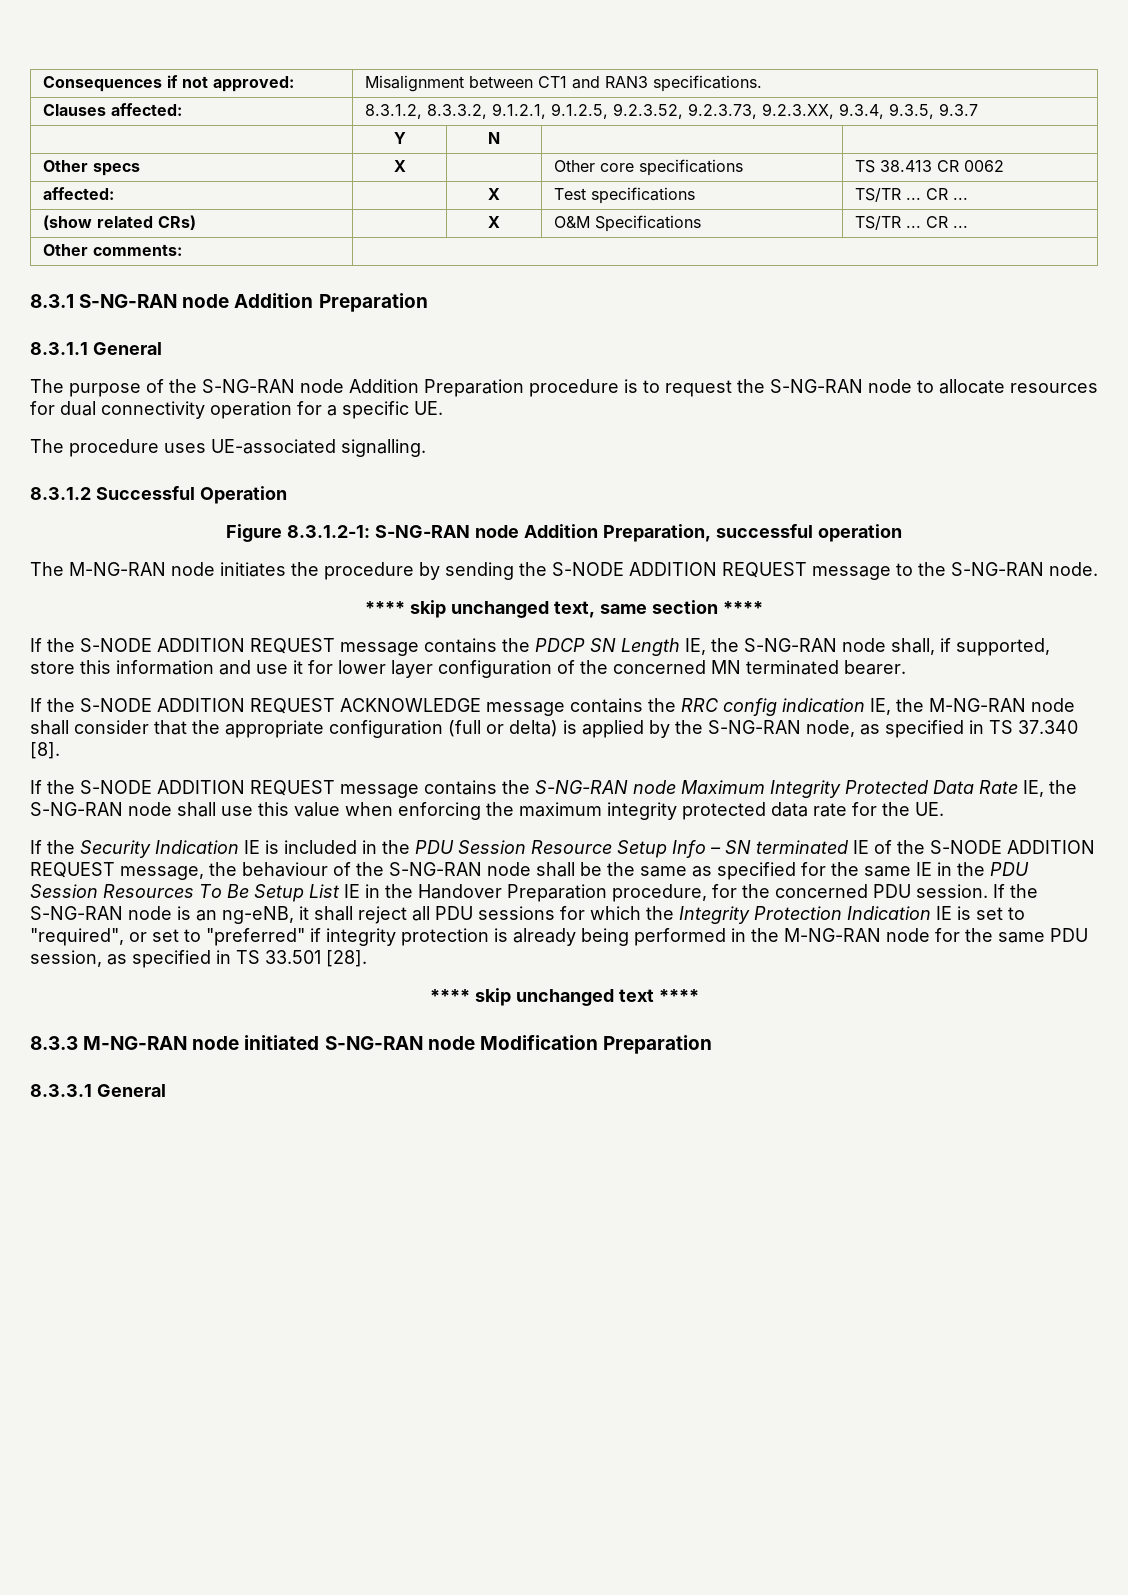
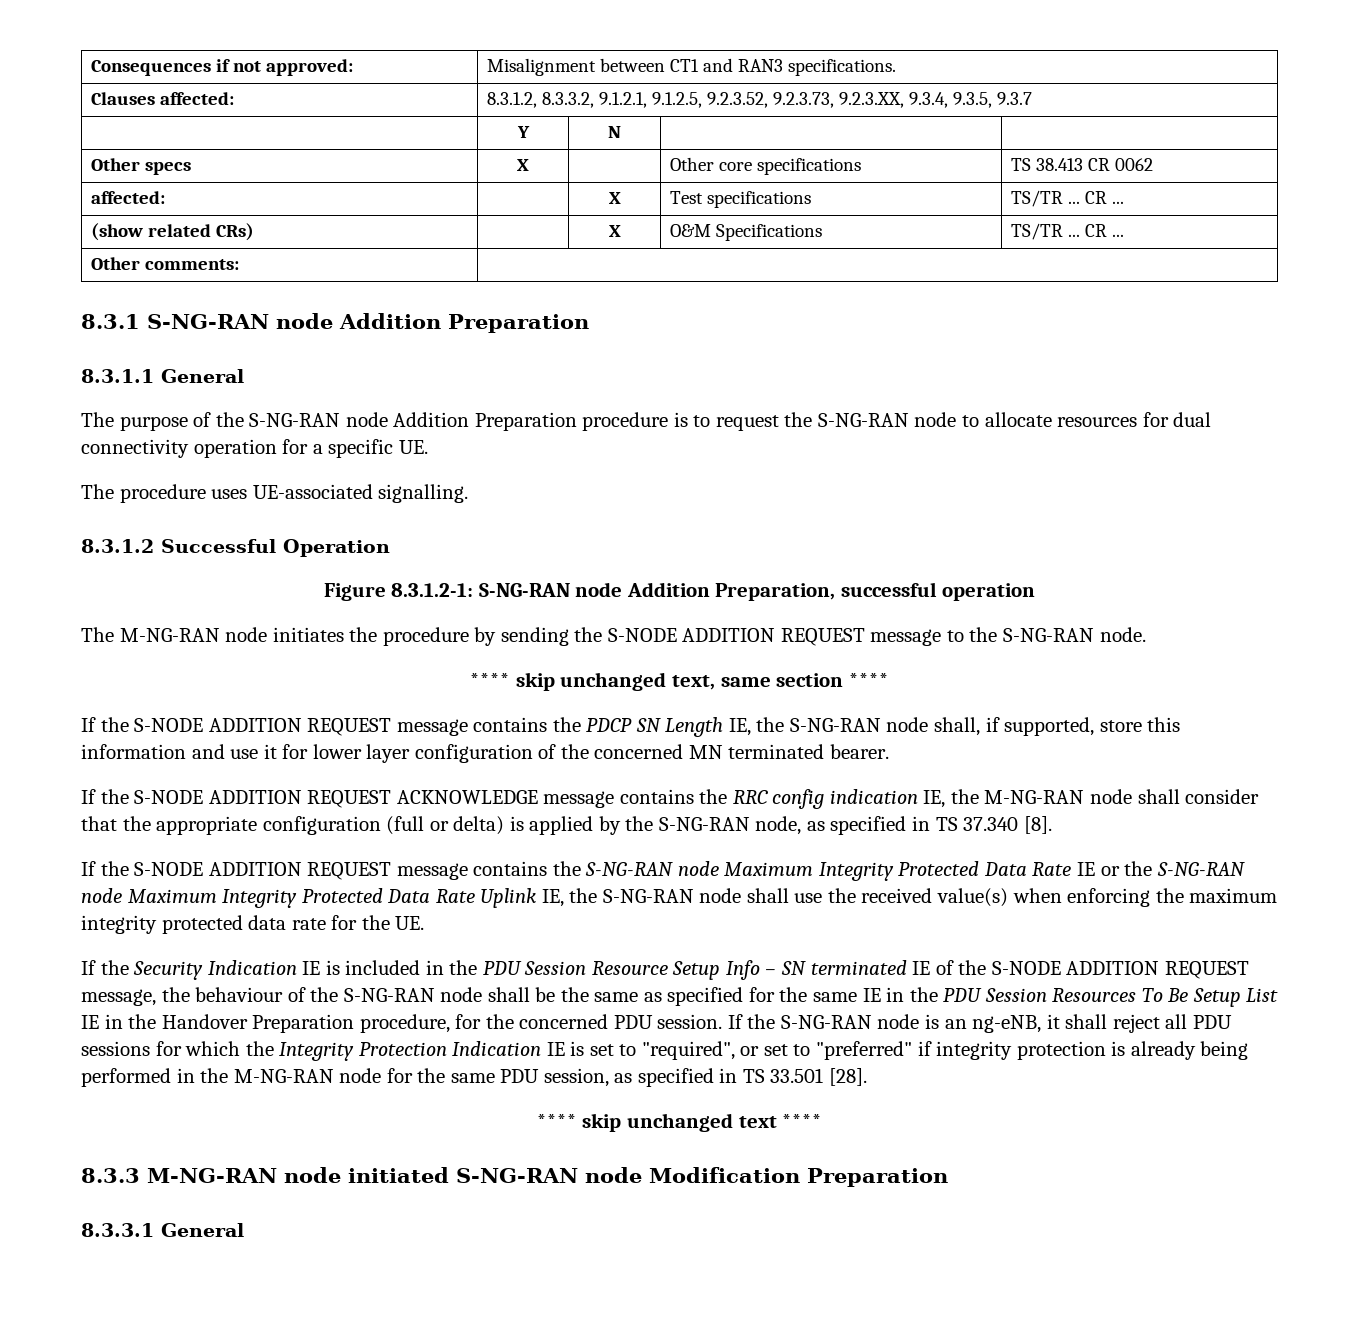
(1018, 787) none -> [1077,861,1245,876] [81,888,537,908] IE or the S-NG-RAN node Maximum Integrity Protected Data Rate Uplink
[258,802,340,817] this value -> [827,888,1009,907] the received value(s)

